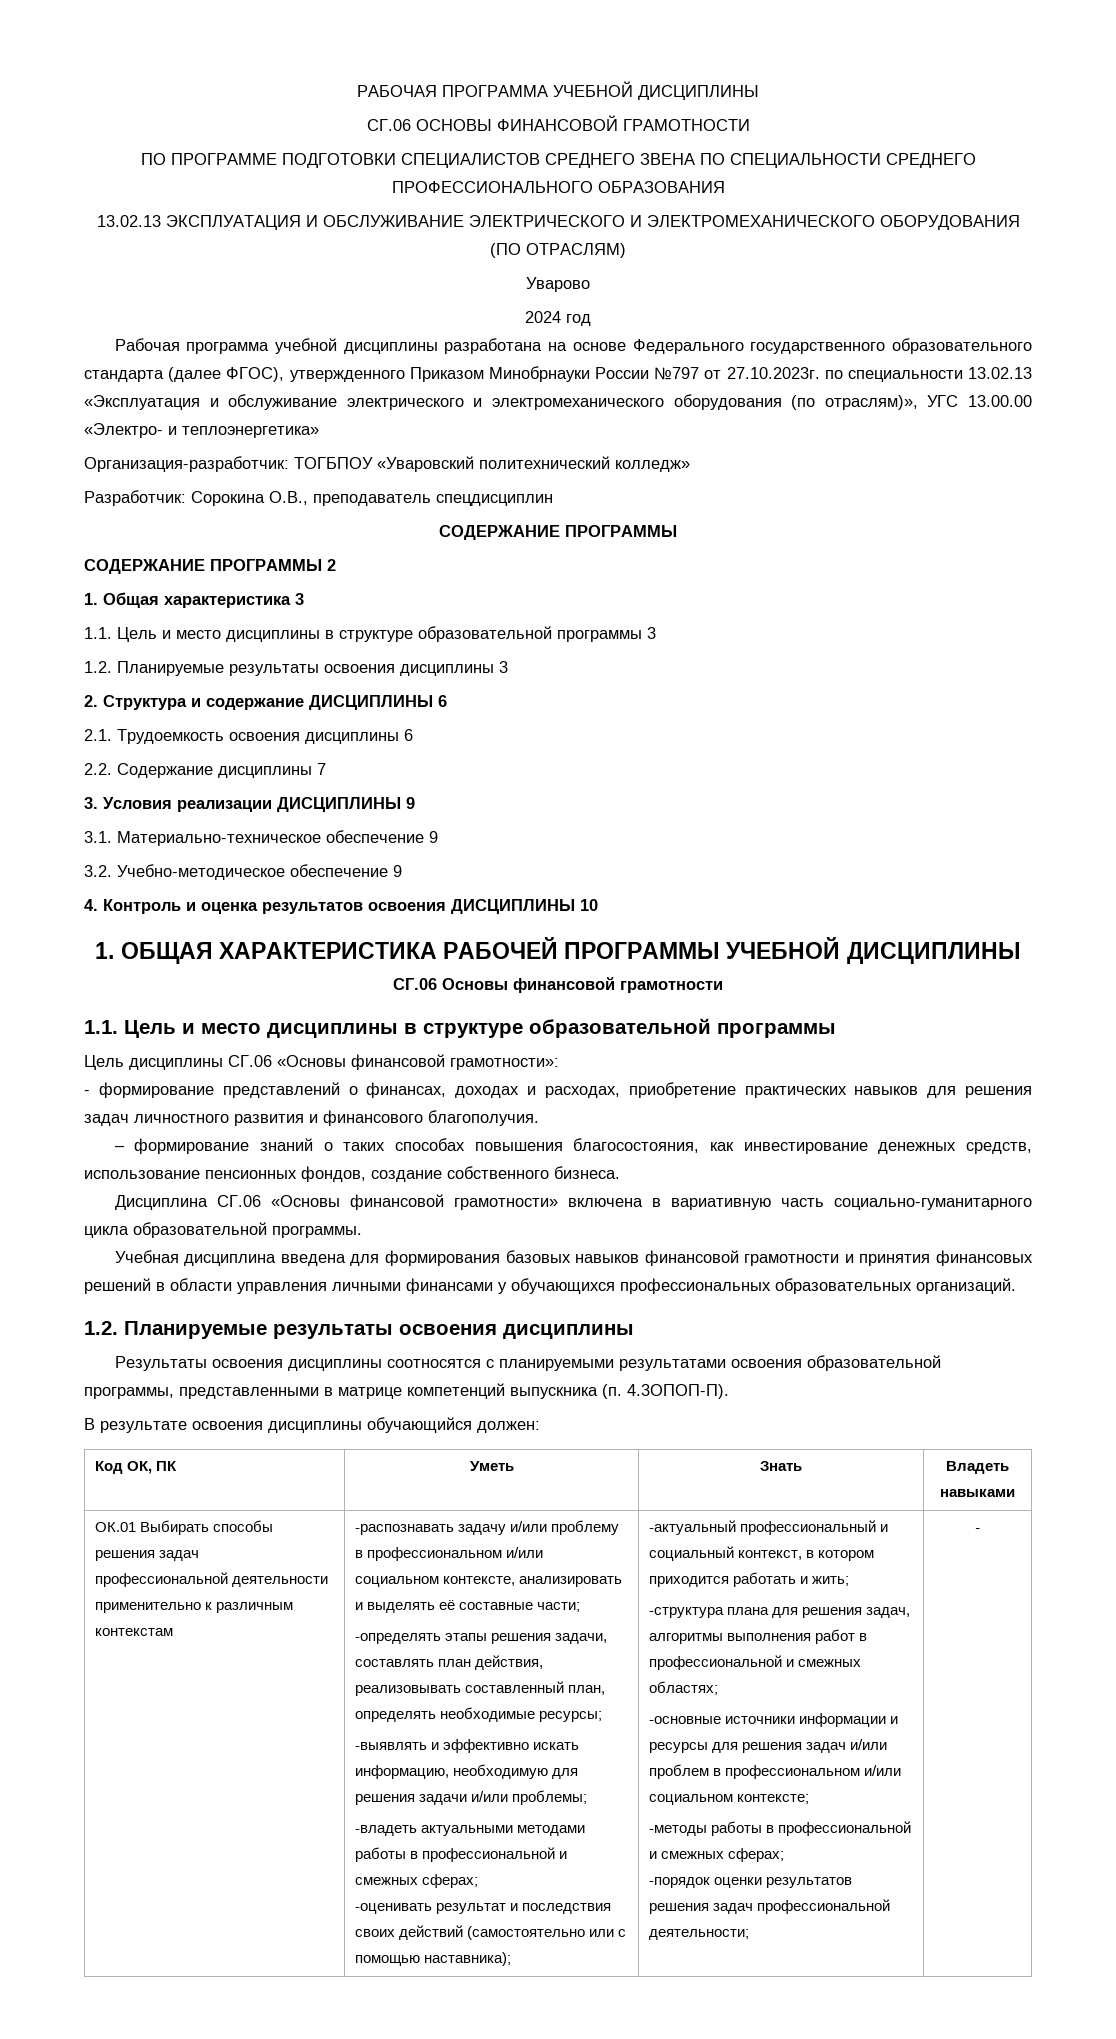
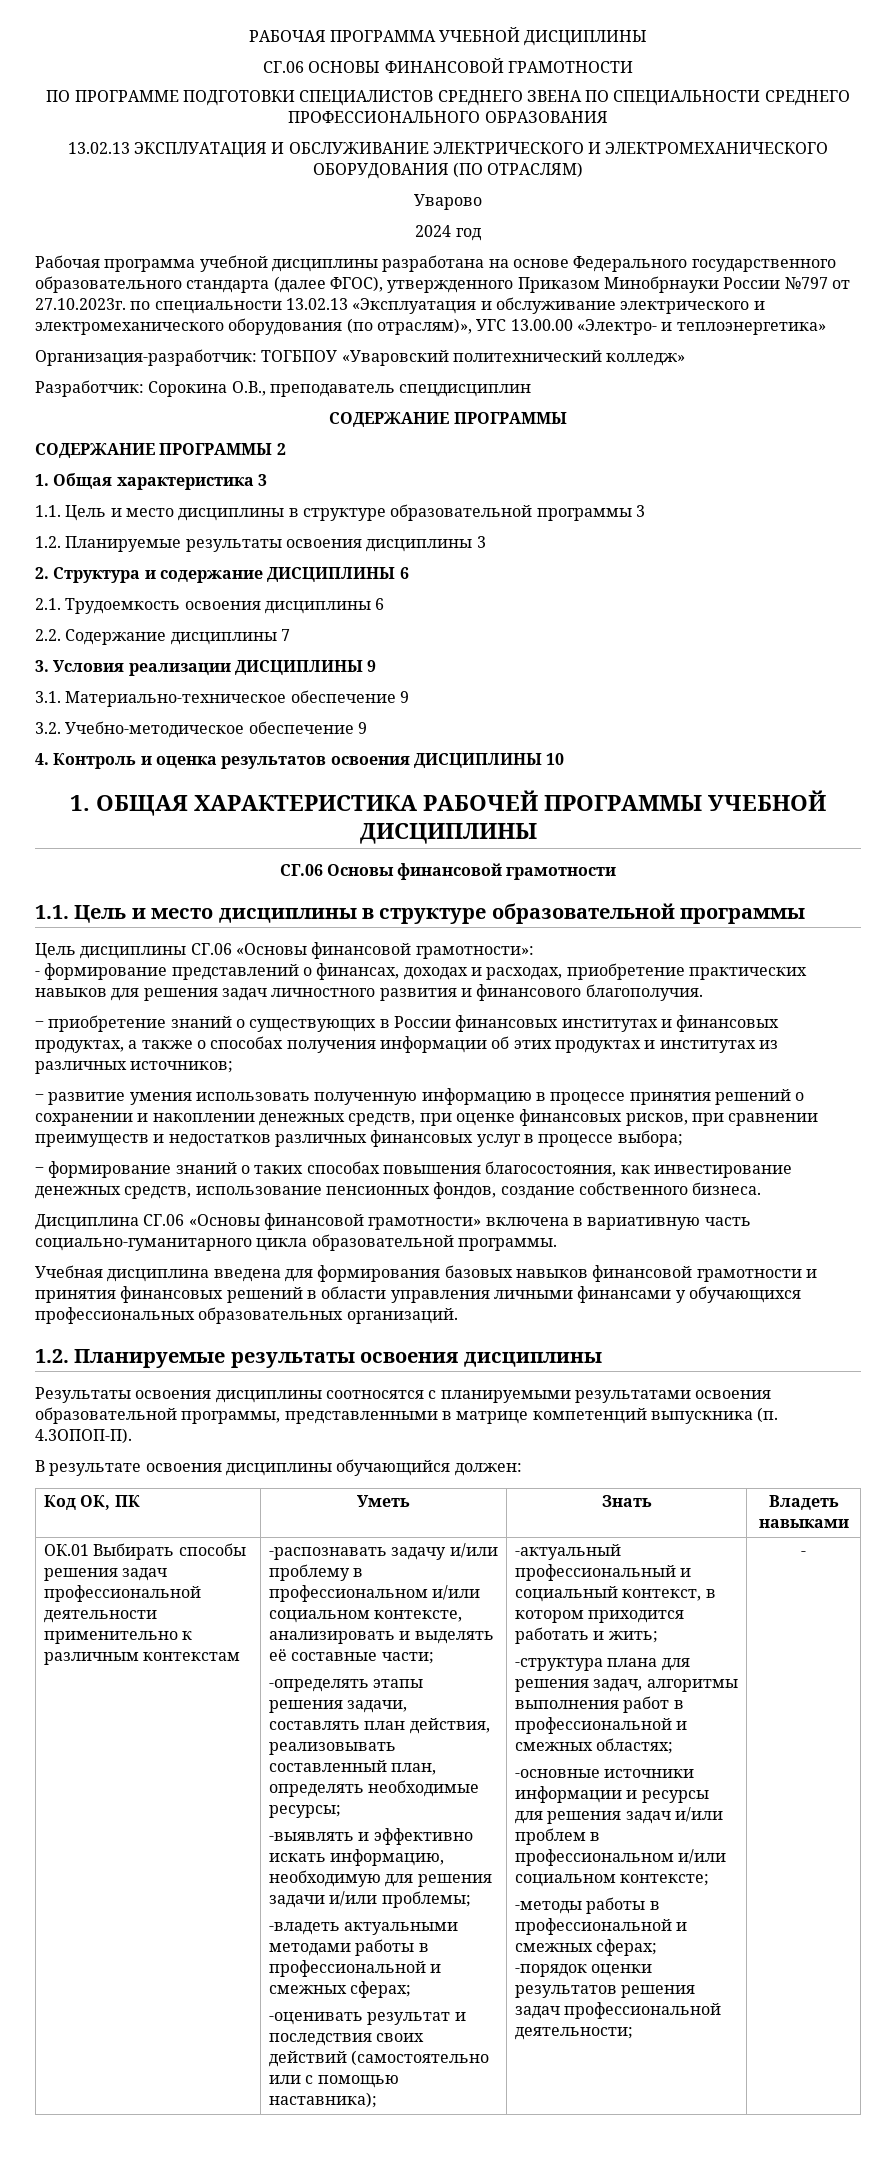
(539, 1118) none -> [35,1015,780,1032] [35,1036,778,1053] [35,1061,234,1074] [35,1088,805,1105] [35,1109,819,1126] [35,1130,683,1147] // ‒ приобретение знаний о существующих в России финансовых институтах и финансовых продуктах, а также о способах получения информации об этих продуктах и институтах из различных источников; // ‒ развитие умения использовать полученную информацию в процессе принятия решений о сохранении и накоплении денежных средств, при оценке финансовых рисков, при сравнении преимуществ и недостатков различных финансовых услуг в процессе выбора;

